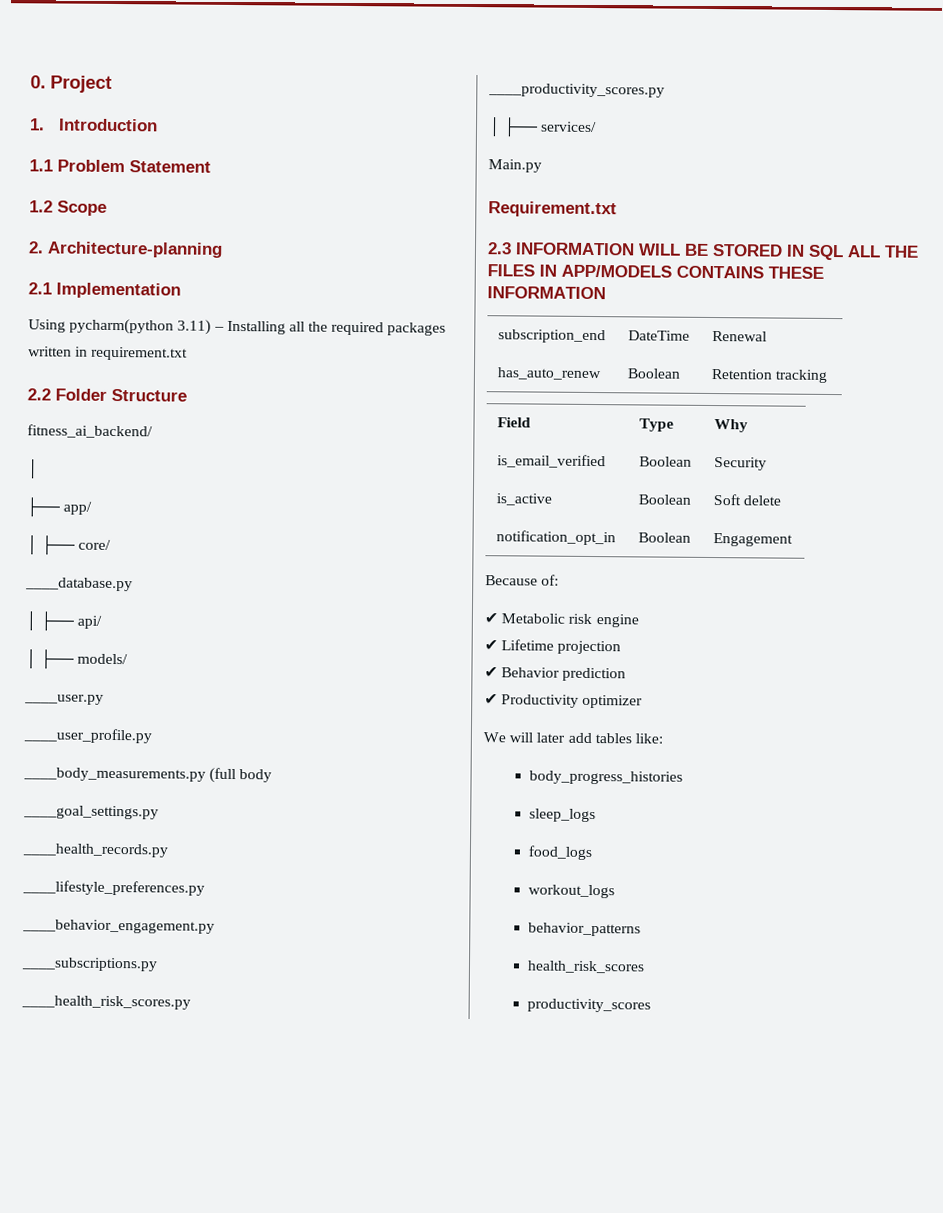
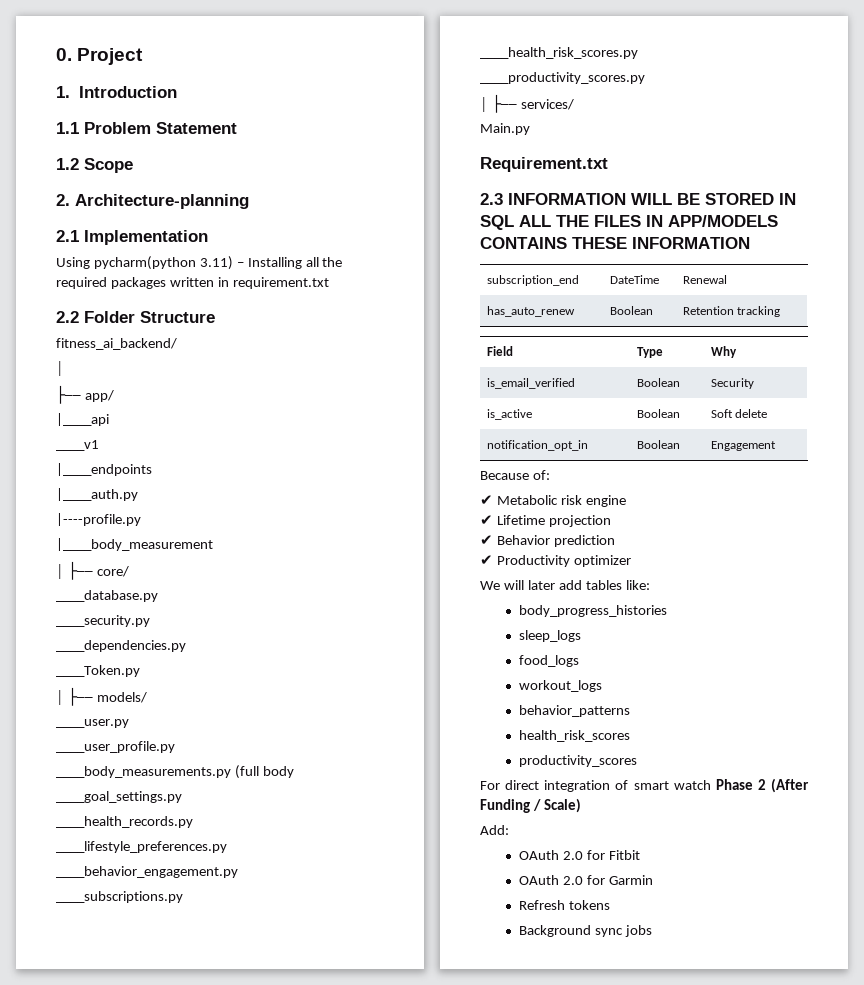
(93, 508) none -> [56,413,109,426] [56,440,99,451] [56,463,152,476] [56,488,138,501] [56,513,141,526] [56,538,213,551] // |____api // ____v1 // |____endpoints // |____auth.py // |----profile.py // |____body_measurement
[25,611,103,632] │ ├── api/ -> [56,615,150,627] [56,640,186,652] [56,665,140,677] ____security.py // ____dependencies.py // ____Token.py
(652, 1005) none -> [480,778,809,793] [480,798,581,813] [480,825,509,835] [518,850,640,860] [518,875,653,885] [518,900,610,910] [518,925,652,937] // For direct integration of smart watch Phase 2 (After Funding / Scale) // Add: // OAuth 2.0 for Fitbit // OAuth 2.0 for Garmin // Refresh tokens // Background sync jobs

